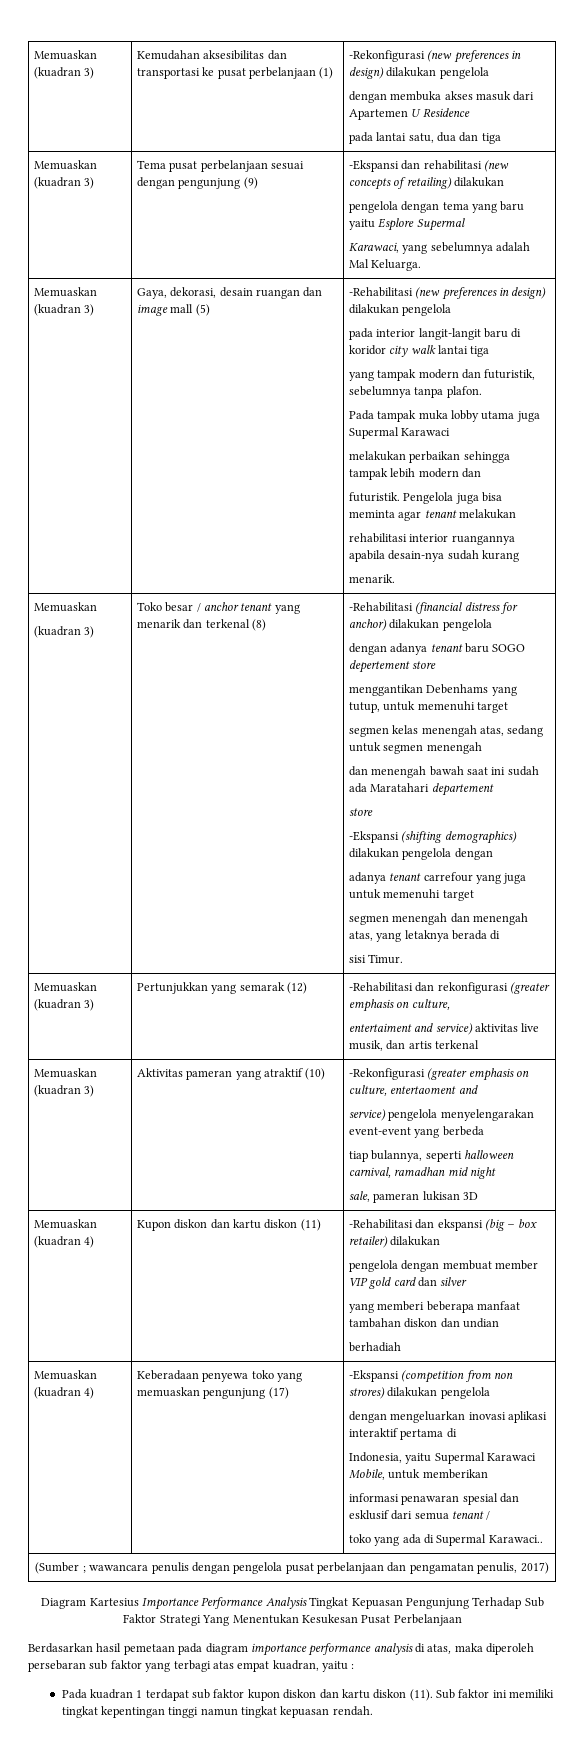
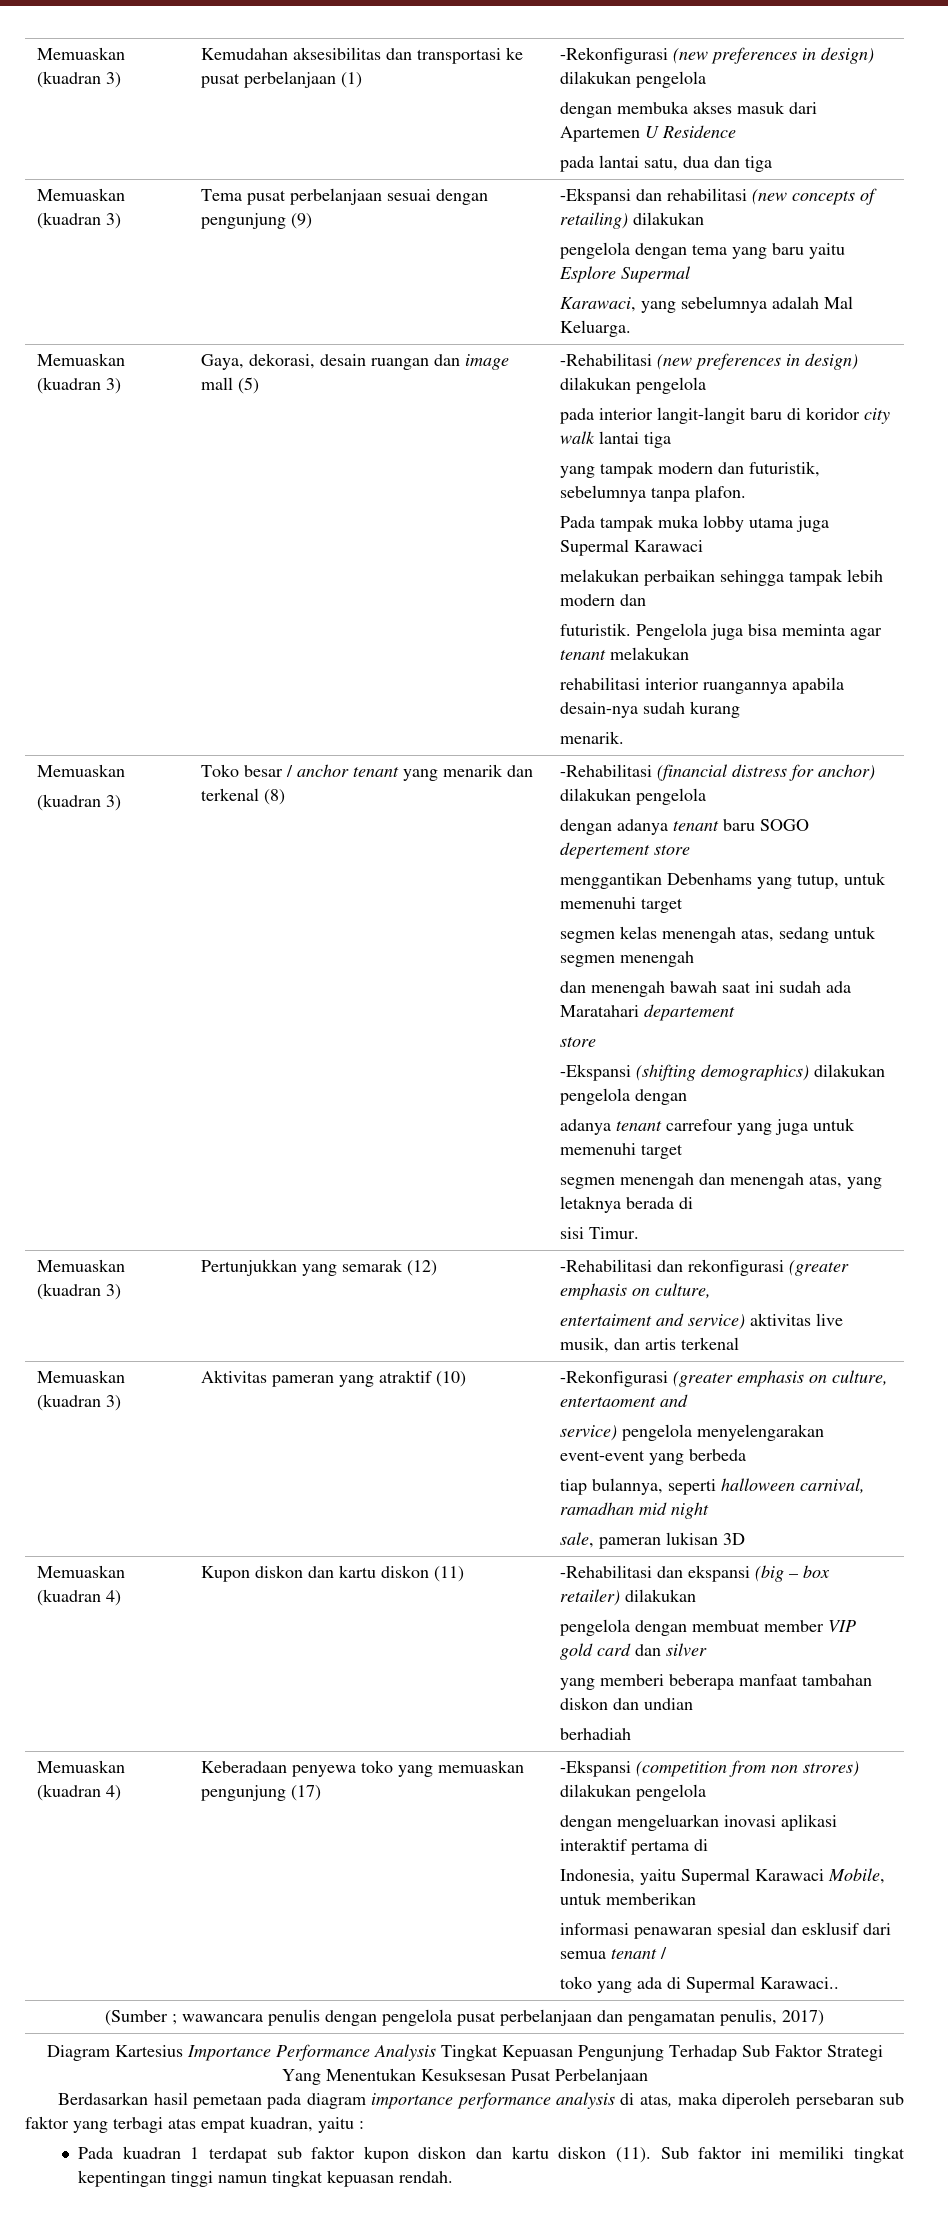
[301,1614,358,1624] Kesukesan -> [420,2068,506,2081] Kesuksesan

